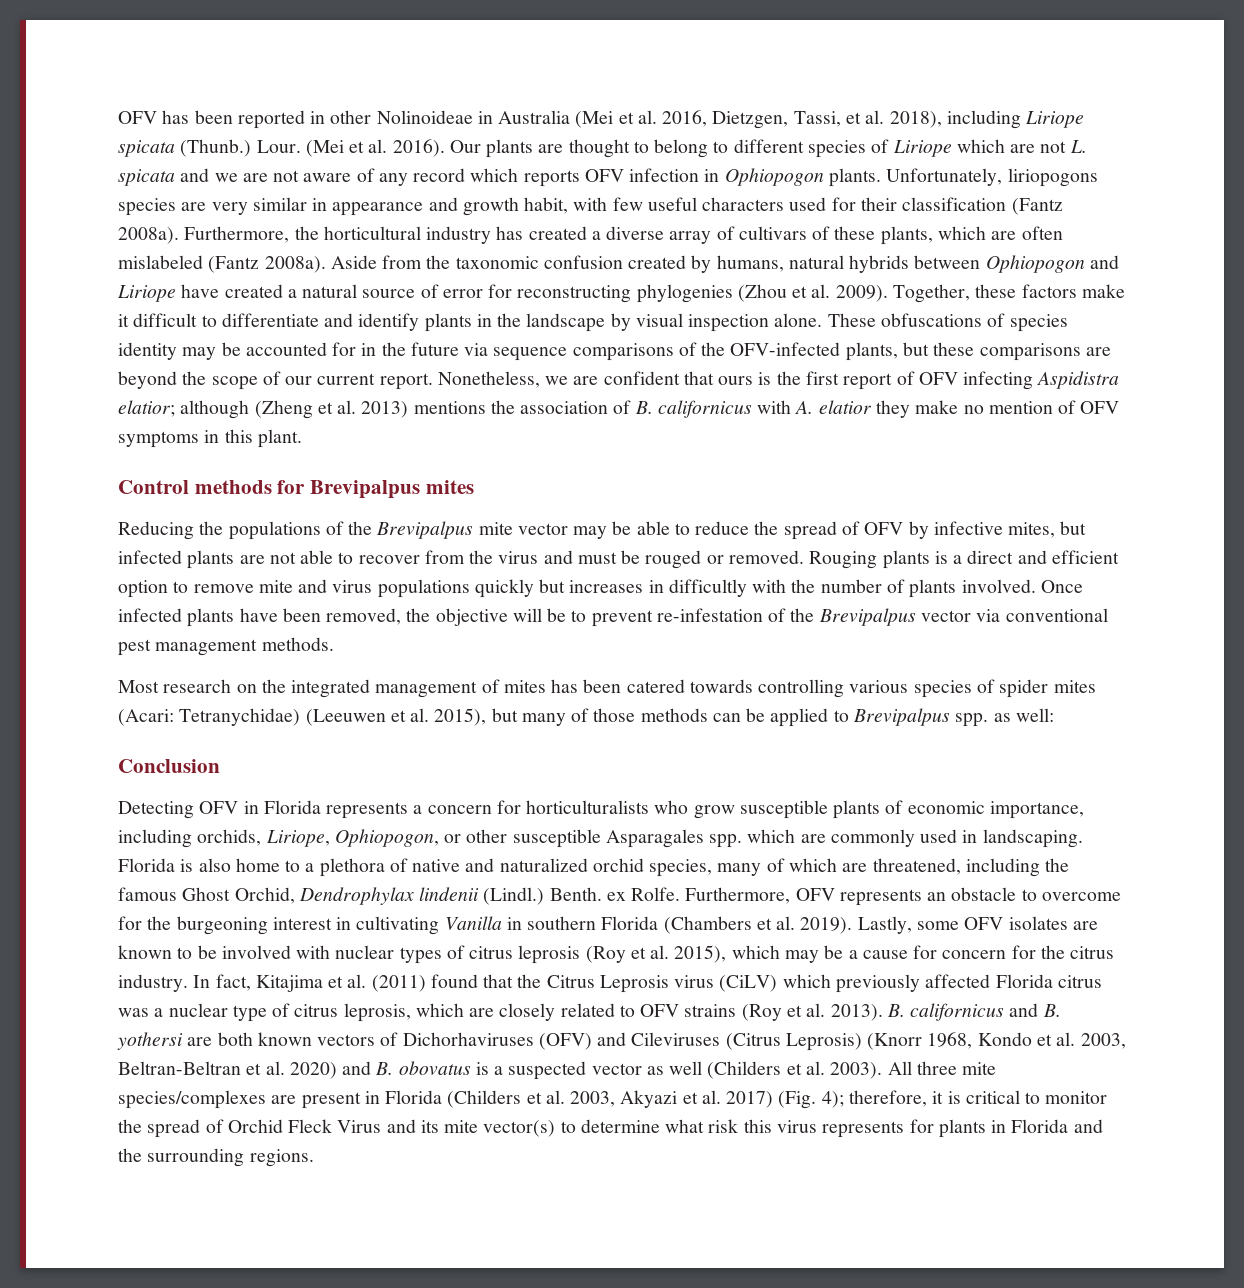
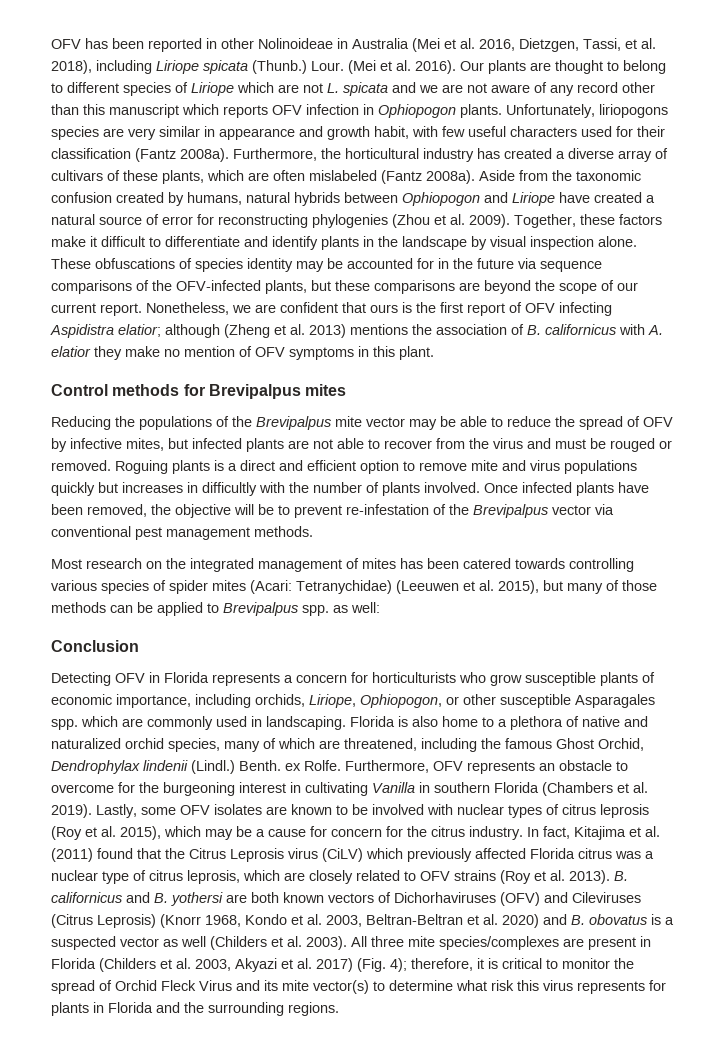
(466, 175) none -> [622,82,655,93] [51,104,179,118] other than this manuscript
[809,551,878,569] Rouging -> [115,460,168,474] Roguing
[526,800,650,814] horticulturalists -> [372,672,456,683] horticulturists

